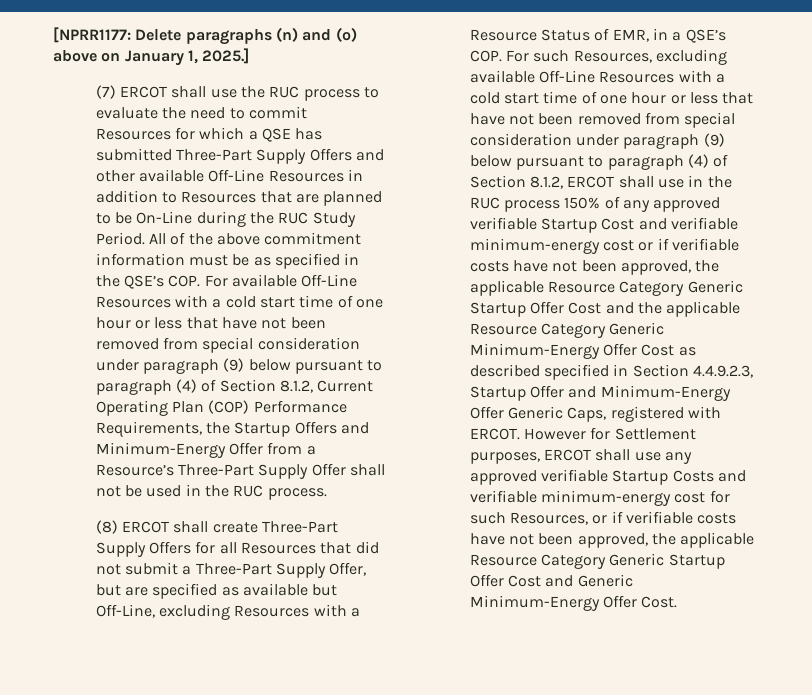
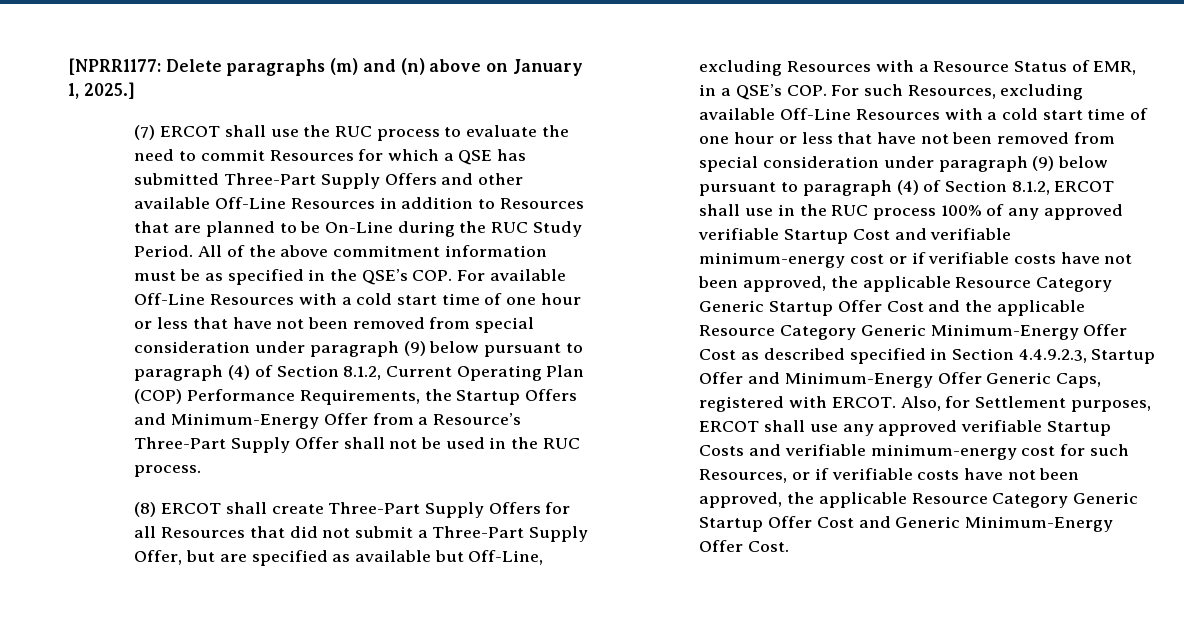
[275,27,357,42] (n) and (o) -> [330,58,425,75] (m) and (n)
[564,197,601,209] 150% -> [940,205,982,216] 100%
[523,428,586,440] However -> [900,396,941,411] Also,

